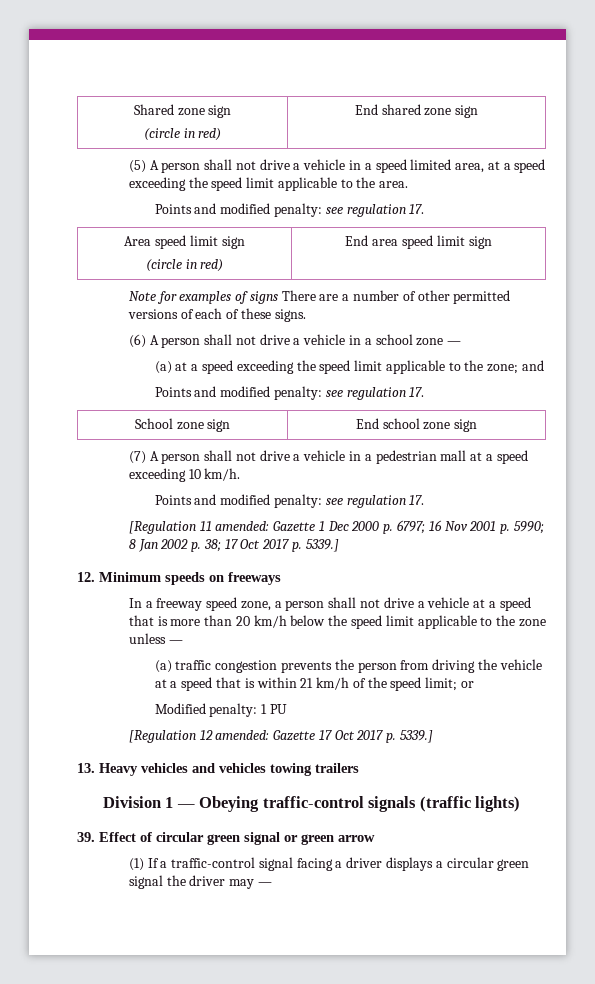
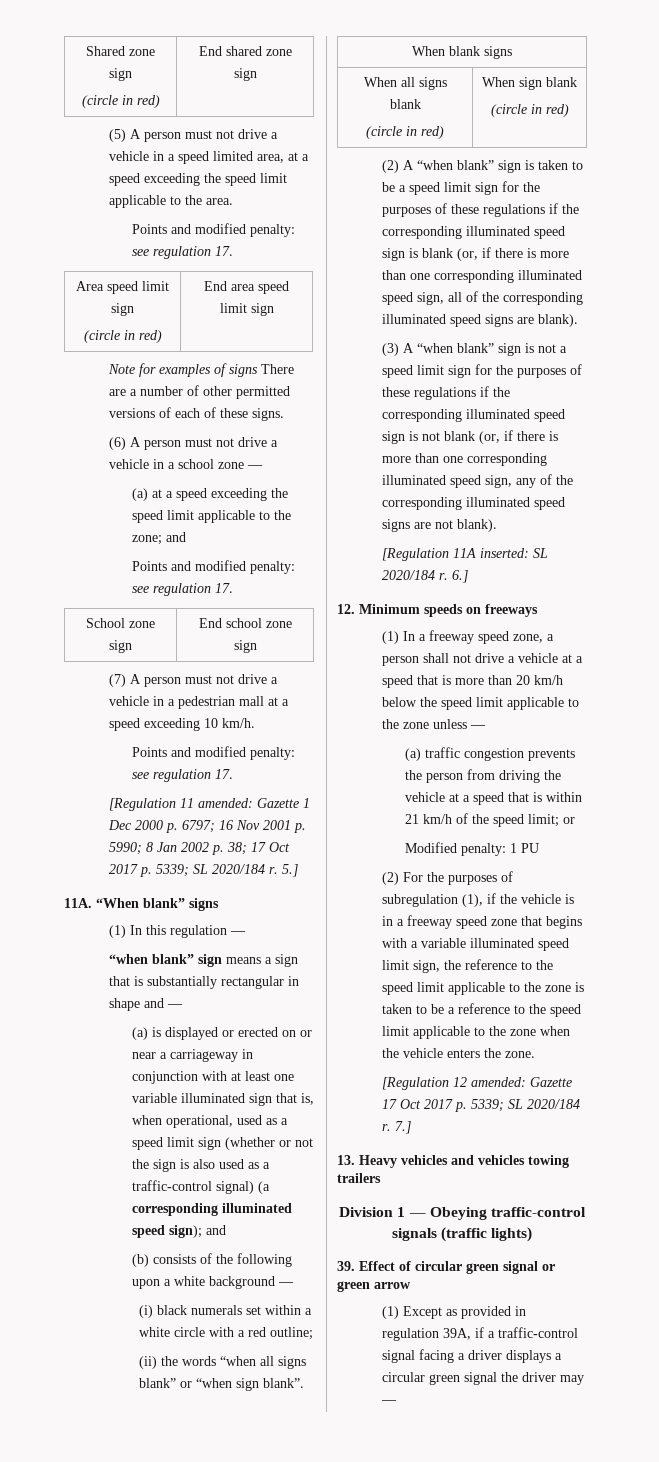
[204,159,233,170] shall -> [185,130,213,139] must
[204,334,233,345] shall -> [185,438,213,447] must
[204,450,233,461] shall -> [185,675,213,684] must
[305,539,339,552] 5339.] -> [156,864,299,877] [64,898,219,911] [109,925,247,938] [109,954,299,967] [109,976,300,989] [109,998,184,1011] [131,1027,312,1040] [131,1049,253,1062] [131,1071,294,1084] [131,1093,314,1106] [131,1115,288,1128] [131,1137,313,1150] [131,1159,270,1172] [131,1180,270,1194] [131,1203,292,1216] [131,1225,226,1238] [131,1253,292,1267] [131,1276,294,1289] [139,1305,312,1318] [139,1327,313,1340] [139,1356,306,1369] [139,1378,304,1391] [412,46,512,59] [363,77,447,90] [389,99,421,109] [366,126,444,139] [482,77,577,90] [490,104,569,117] [382,160,584,173] [382,181,541,195] [382,203,580,217] [382,226,566,239] [382,247,570,261] [382,270,583,283] [382,291,584,305] [382,314,579,327] [382,343,568,356] [382,364,583,378] [382,386,511,400] [382,409,566,422] [382,430,559,444] [382,453,548,466] [382,474,574,488] [382,497,566,510] [382,519,498,532] [382,548,549,561] [382,570,469,583] 5339; SL 2020/184 r. 5.] // 11A. “When blank” signs // (1) In this regulation — // “when blank” sign means a sign that is substantially rectangular in shape and — // (a) is displayed or erected on or near a carriageway in conjunction with at least one variable illuminated sign that is, when operational, used as a speed limit sign (whether or not the sign is also used as a traffic-control signal) (a corresponding illuminated speed sign); and // (b) consists of the following upon a white background — // (i) black numerals set within a white circle with a red outline; // (ii) the words “when all signs blank” or “when sign blank”. // When blank signs // When all signs blank // (circle in red) | When sign blank // (circle in red) // (2) A “when blank” sign is taken to be a speed limit sign for the purposes of these regulations if the corresponding illuminated speed sign is blank (or, if there is more than one corresponding illuminated speed sign, all of the corresponding illuminated speed signs are blank). // (3) A “when blank” sign is not a speed limit sign for the purposes of these regulations if the corresponding illuminated speed sign is not blank (or, if there is more than one corresponding illuminated speed sign, any of the corresponding illuminated speed signs are not blank). // [Regulation 11A inserted: SL 2020/184 r. 6.]
(281, 578) none -> [382,631,400,644] (1)
(287, 709) none -> [382,871,514,885] [382,893,575,907] [382,915,583,929] [382,938,570,951] [382,959,554,973] [382,982,585,995] [382,1003,582,1017] [382,1026,571,1039] [382,1048,536,1058] // (2) For the purposes of subregulation (1), if the vehicle is in a freeway speed zone that begins with a variable illuminated speed limit sign, the reference to the speed limit applicable to the zone is taken to be a reference to the speed limit applicable to the zone when the vehicle enters the zone.
[399,730,433,743] 5339.] -> [471,1099,581,1112] [382,1121,412,1134] 5339; SL 2020/184 r. 7.]
[147,858,159,868] If -> [403,1306,527,1319] [382,1327,485,1341] Except as provided in regulation 39A, if

